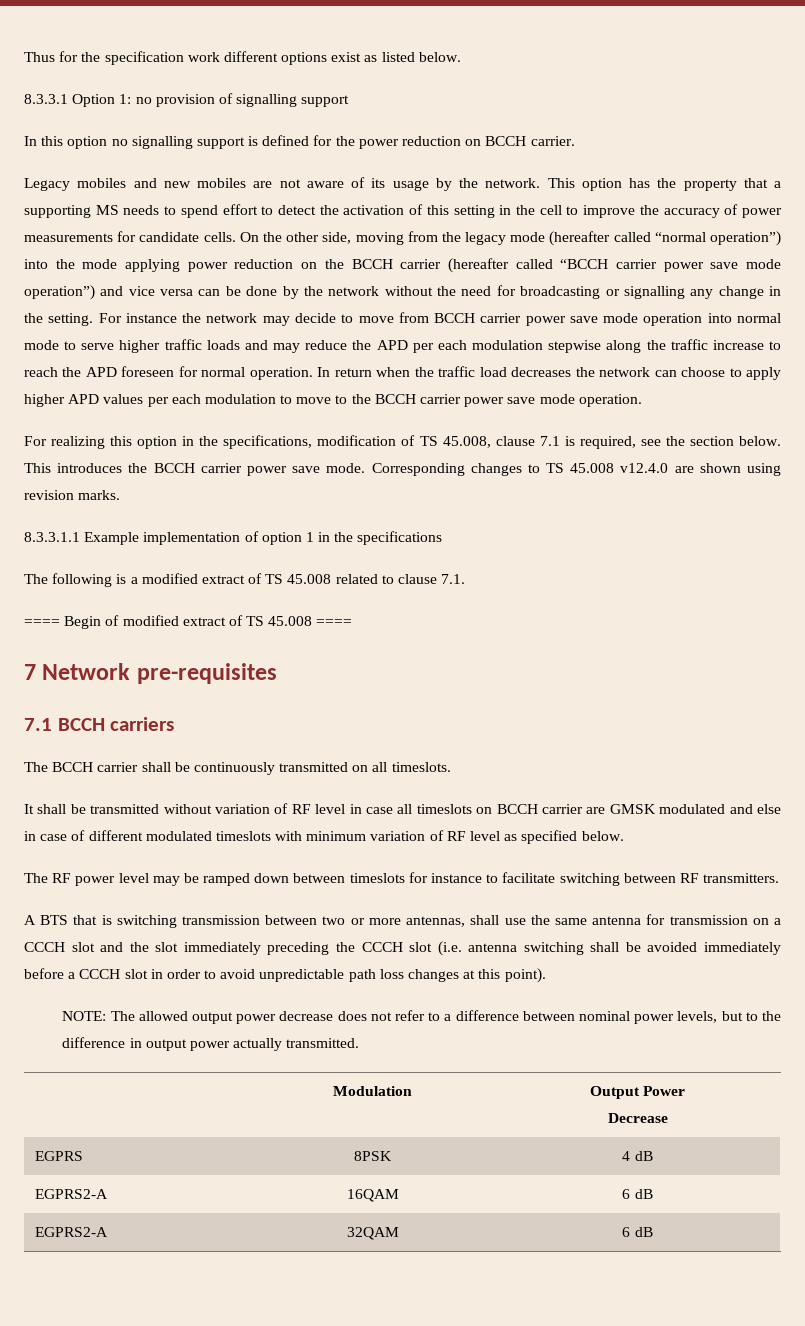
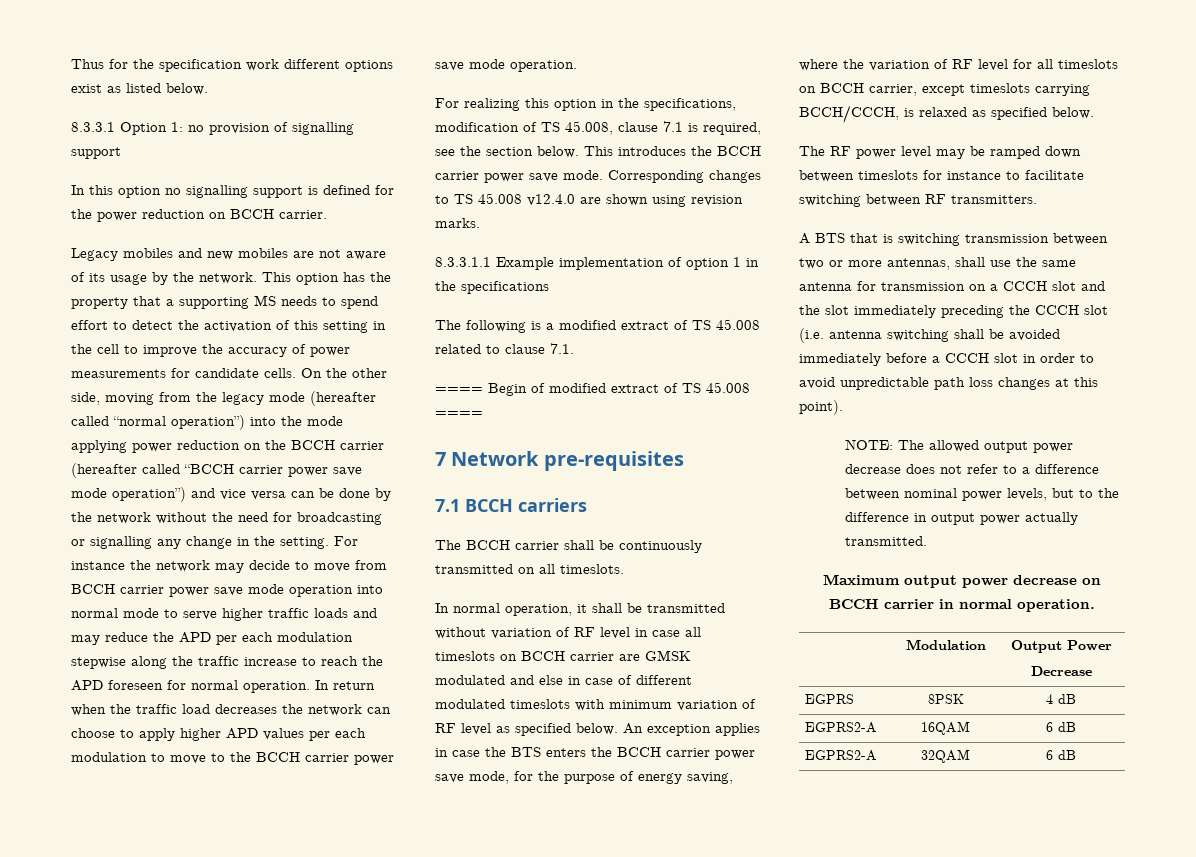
[24,804,34,814] It -> [435,603,587,616] In normal operation, it
(624, 836) none -> [623,723,760,736] [435,747,755,760] [435,771,733,784] [799,59,1118,71] [799,83,1090,96] [799,105,1094,123] An exception applies in case the BTS enters the BCCH carrier power save mode, for the purpose of energy saving, where the variation of RF level for all timeslots on BCCH carrier, except timeslots carrying BCCH/CCCH, is relaxed as specified below.
(360, 1043) none -> [823,574,1101,588] [829,599,1095,612] // Maximum output power decrease on BCCH carrier in normal operation.

